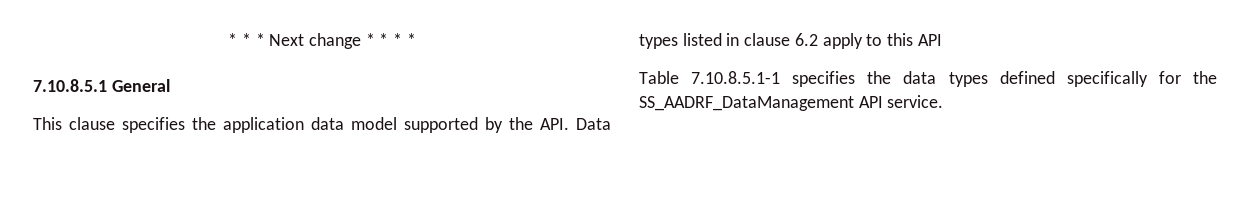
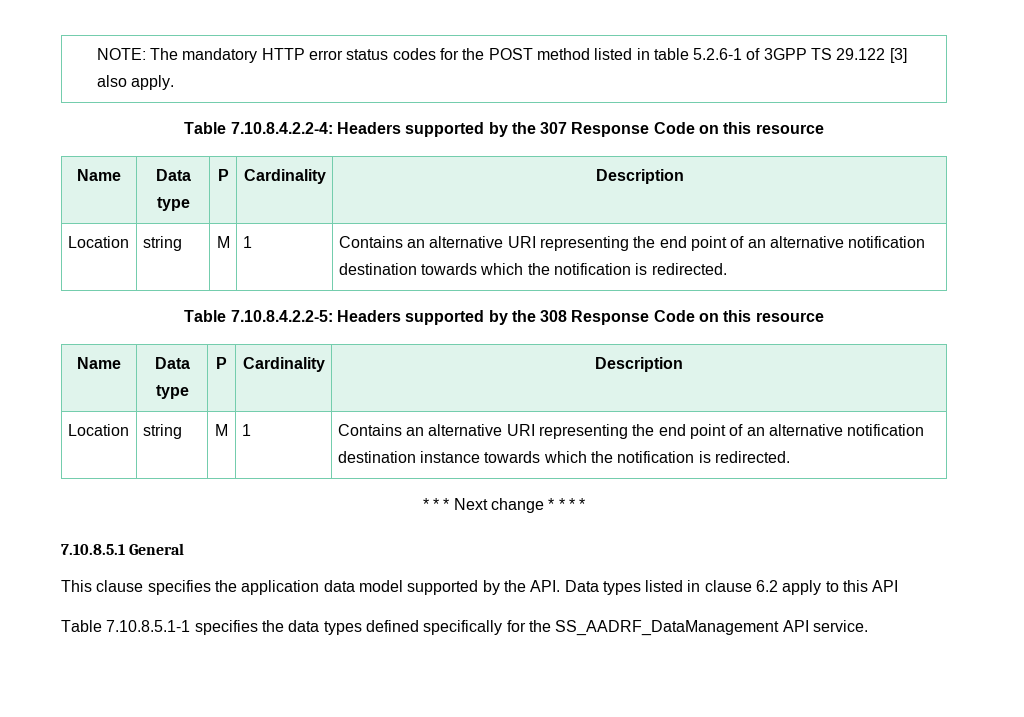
(228, 39) none -> [96,48,907,63] [96,75,174,90] [184,122,824,137] [77,169,121,181] [155,169,191,181] [156,197,190,211] [217,169,229,181] [243,169,326,184] [595,169,684,184] [67,236,129,248] [142,236,182,251] [216,236,230,248] [242,236,252,248] [338,236,926,251] [338,263,727,275] [184,310,824,325] [77,357,121,369] [154,357,190,369] [155,385,189,399] [216,357,227,369] [242,357,325,372] [595,357,683,372] [67,424,129,436] [142,424,182,439] [215,424,228,436] [241,424,251,436] [337,424,925,439] [337,451,790,463] NOTE: The mandatory HTTP error status codes for the POST method listed in table 5.2.6-1 of 3GPP TS 29.122 [3] also apply. // Table 7.10.8.4.2.2-4: Headers supported by the 307 Response Code on this resource // Name | Data type | P | Cardinality | Description // Location | string | M | 1 | Contains an alternative URI representing the end point of an alternative notification destination towards which the notification is redirected. // Table 7.10.8.4.2.2-5: Headers supported by the 308 Response Code on this resource // Name | Data type | P | Cardinality | Description // Location | string | M | 1 | Contains an alternative URI representing the end point of an alternative notification destination instance towards which the notification is redirected. //

